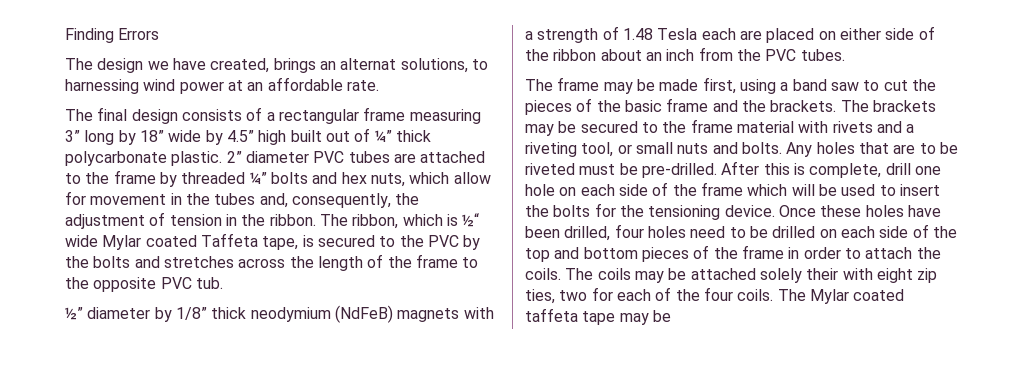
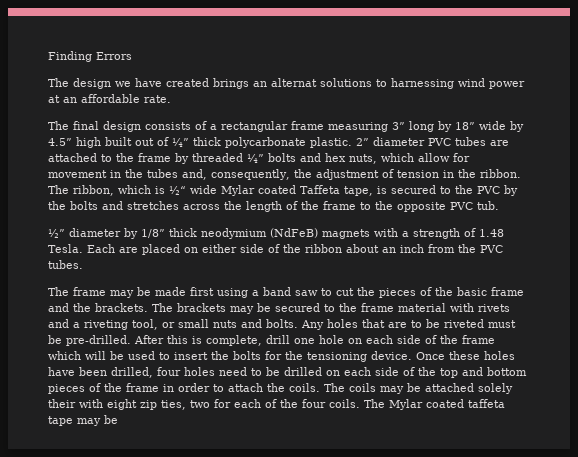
[210,58,270,73] created, -> [166,78,209,87] created
[400,58,468,73] solutions, -> [320,78,372,87] solutions
[657,28,736,40] Tesla each -> [48,244,115,253] Tesla. Each
[702,77,736,94] first, -> [190,287,214,296] first

